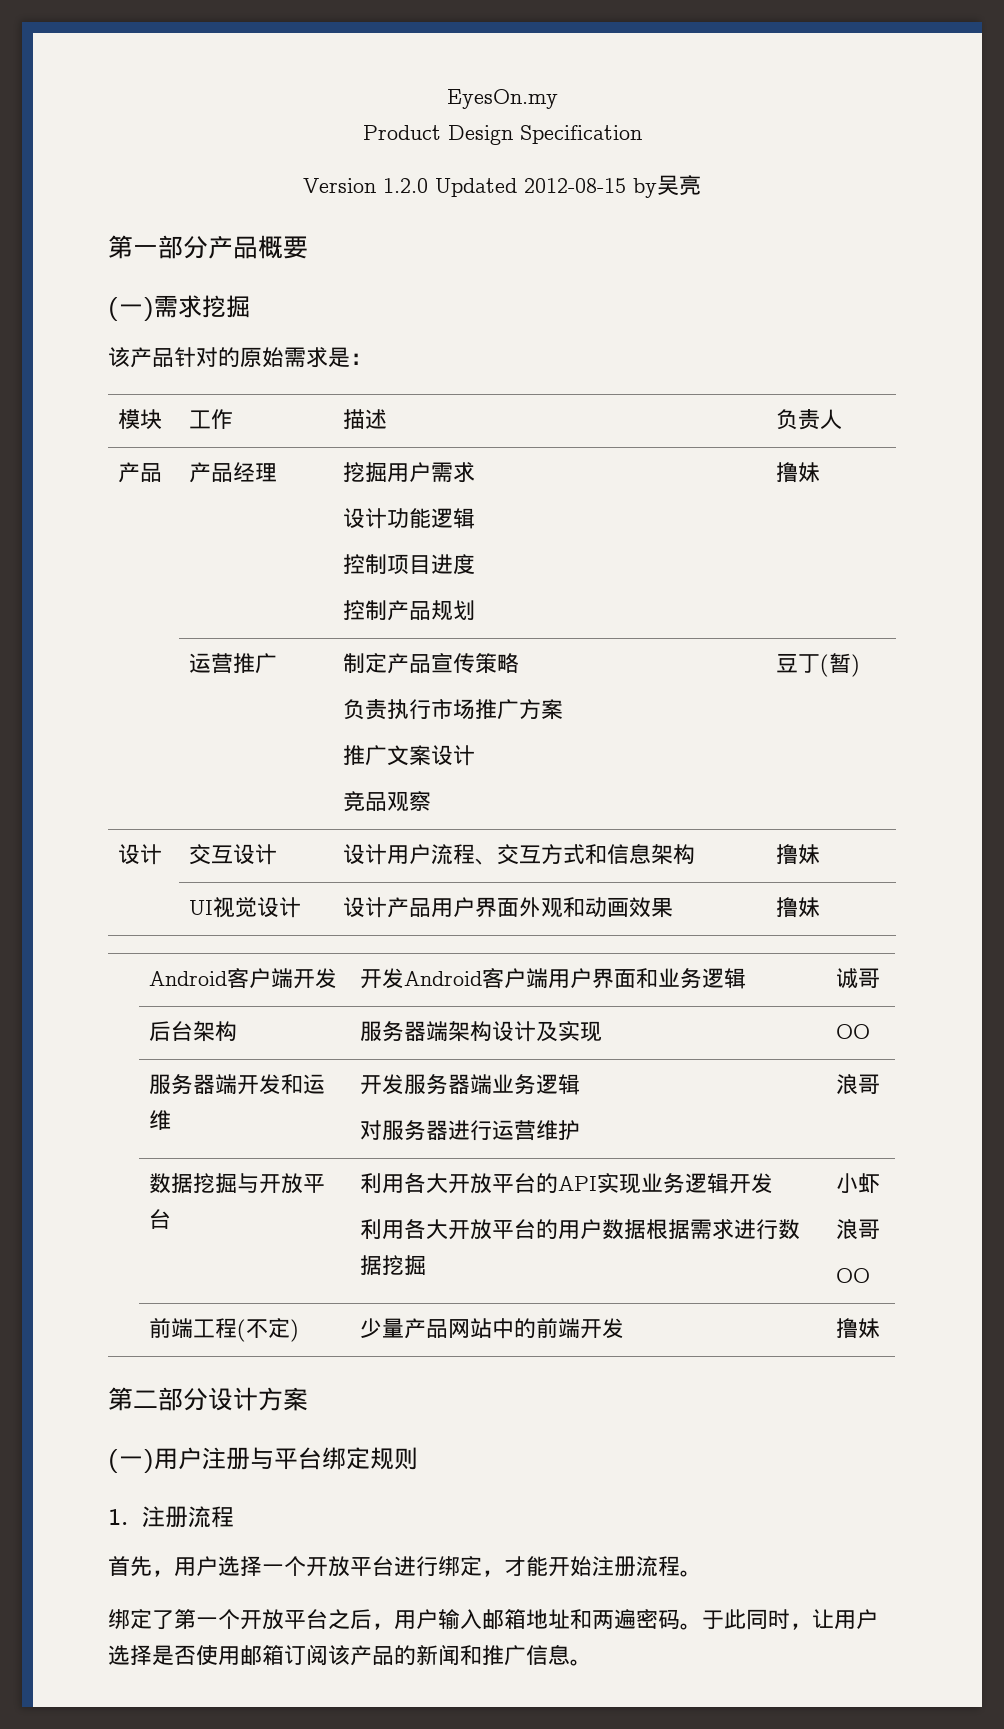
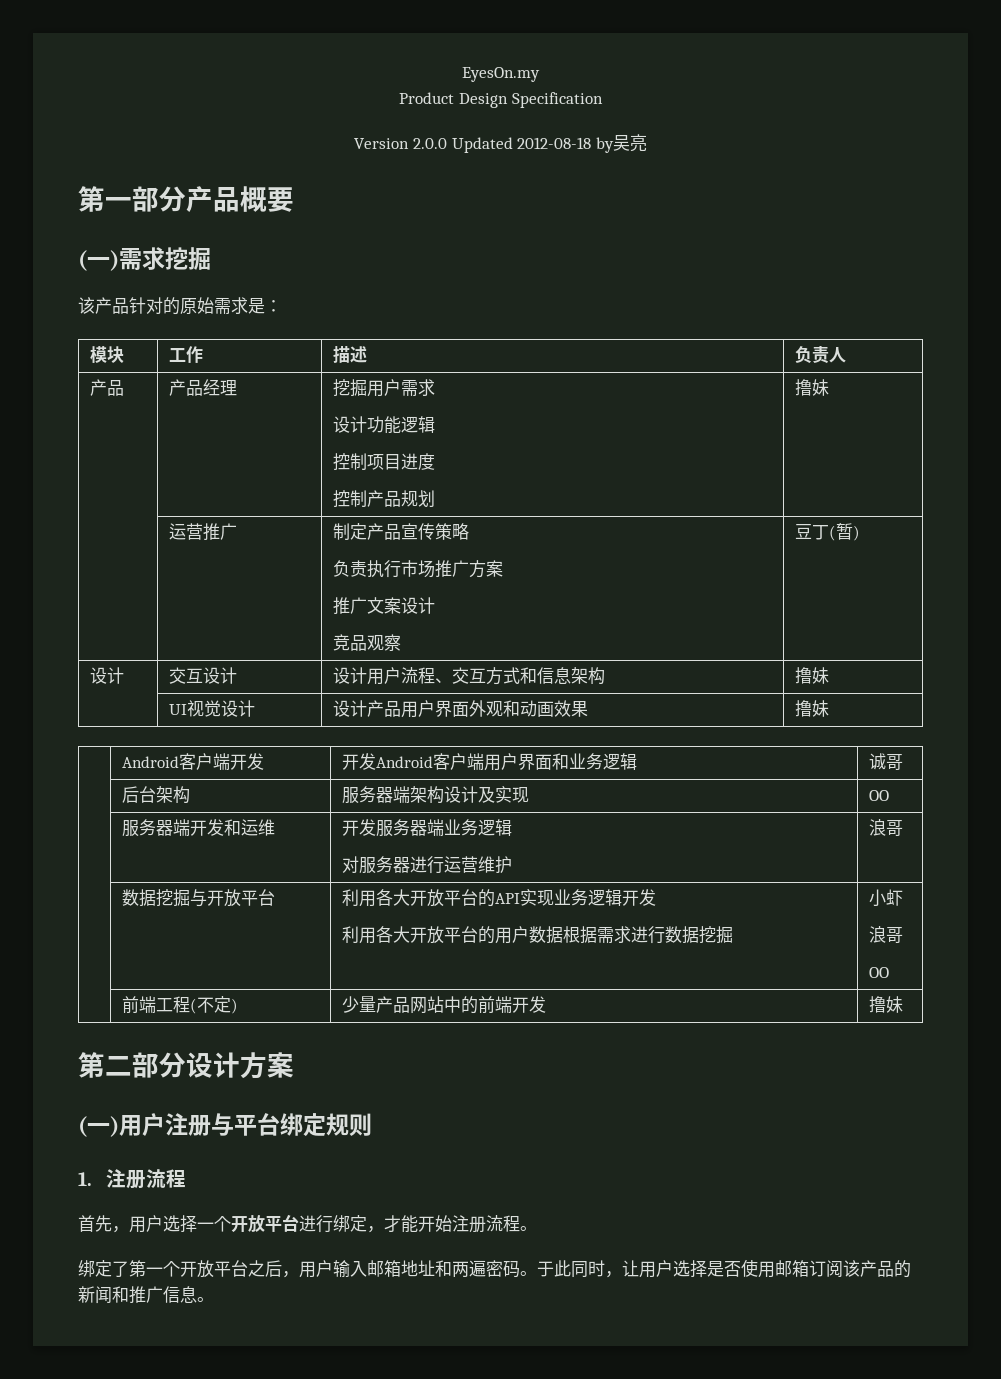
[383,178,626,197] 1.2.0 Updated 2012-08-15 -> [412,137,592,153] 2.0.0 Updated 2012-08-18

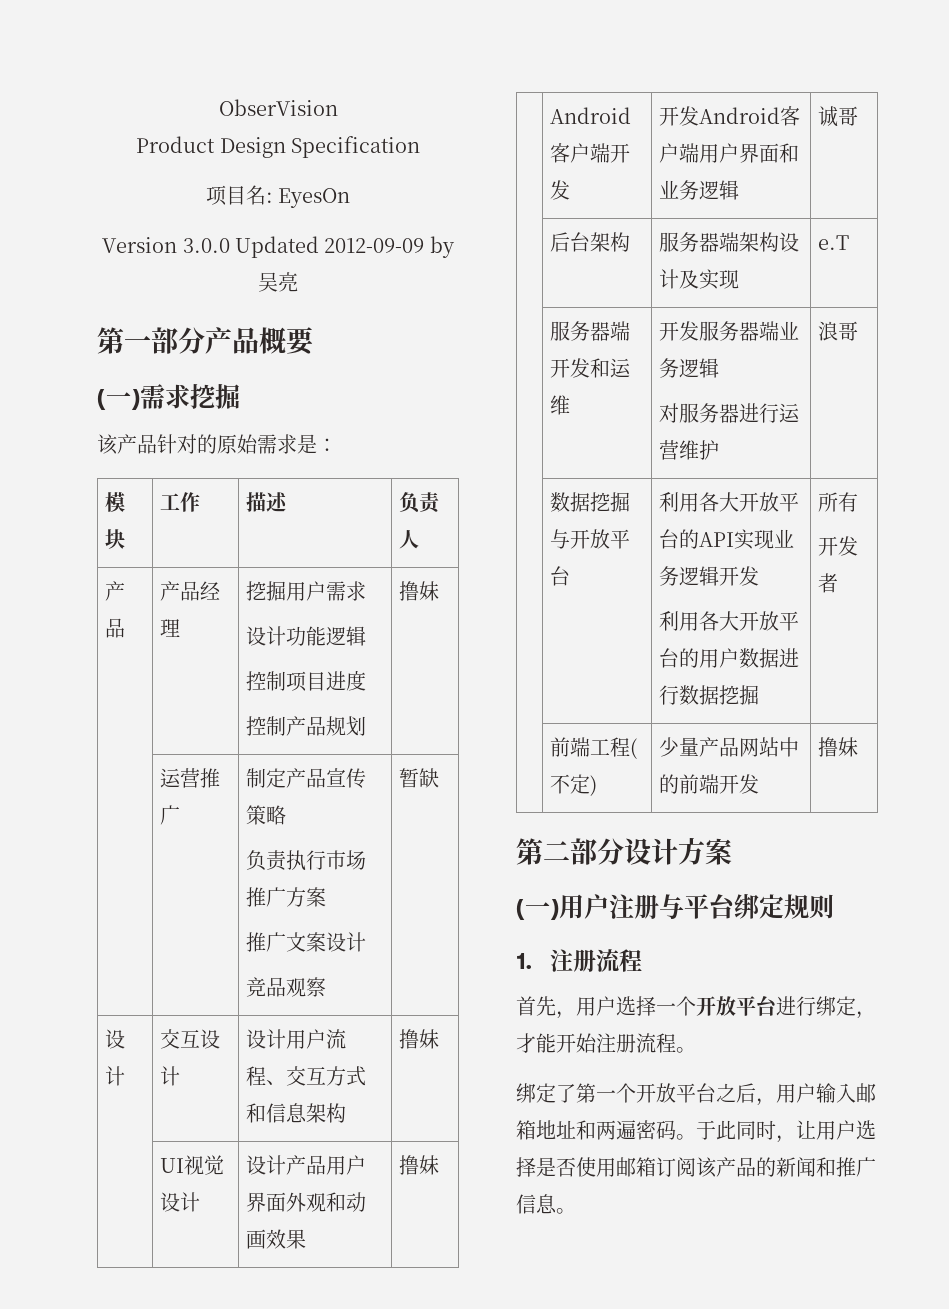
[462,67,540,82] EyesOn.my -> [218,99,338,116] ObserVision
[354,137,592,153] Version 2.0.0 Updated 2012-08-18 -> [205,185,351,208] [102,236,425,258] 项目名: EyesOn // Version 3.0.0 Updated 2012-09-09
[795,523,861,541] 豆丁(暂) -> [399,768,440,788] 暂缺
[869,790,890,801] OO -> [818,235,850,250] e.T
[563,926,632,944] 根据需求 -> (780, 658) none
[869,889,904,907] [869,926,904,943] [869,967,890,978] 小虾 // 浪哥 // OO -> [818,492,859,512] [818,536,859,556] [818,573,839,593] 所有 // 开发者

